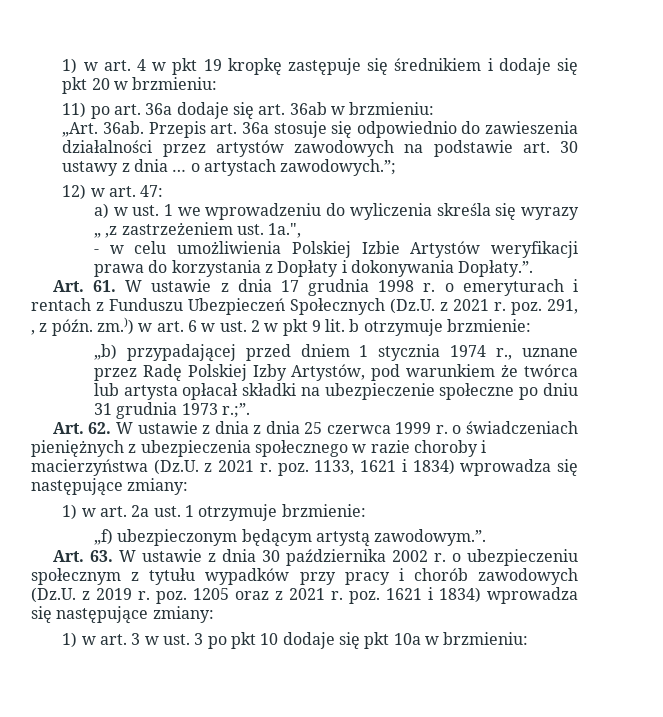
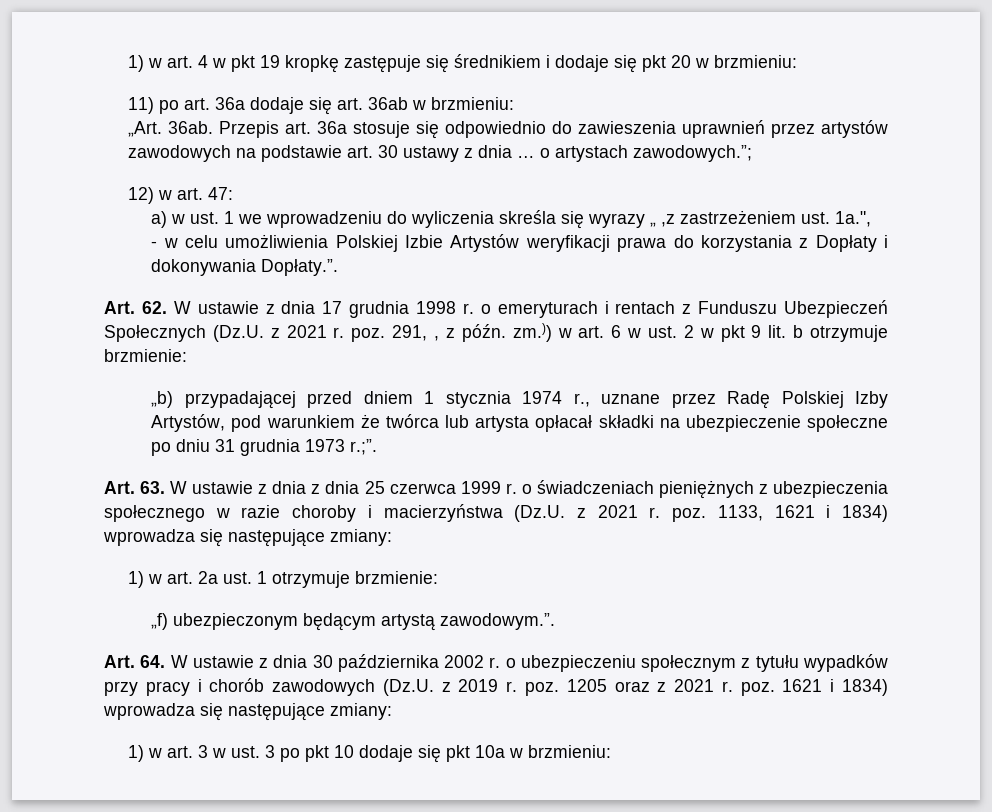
[62,140,153,153] działalności -> [681,120,765,138] uprawnień
[93,280,117,292] 61. -> [141,301,167,314] 62.
[88,422,112,434] 62. -> [140,481,166,494] 63.
[89,550,113,562] 63. -> [140,655,166,668] 64.

